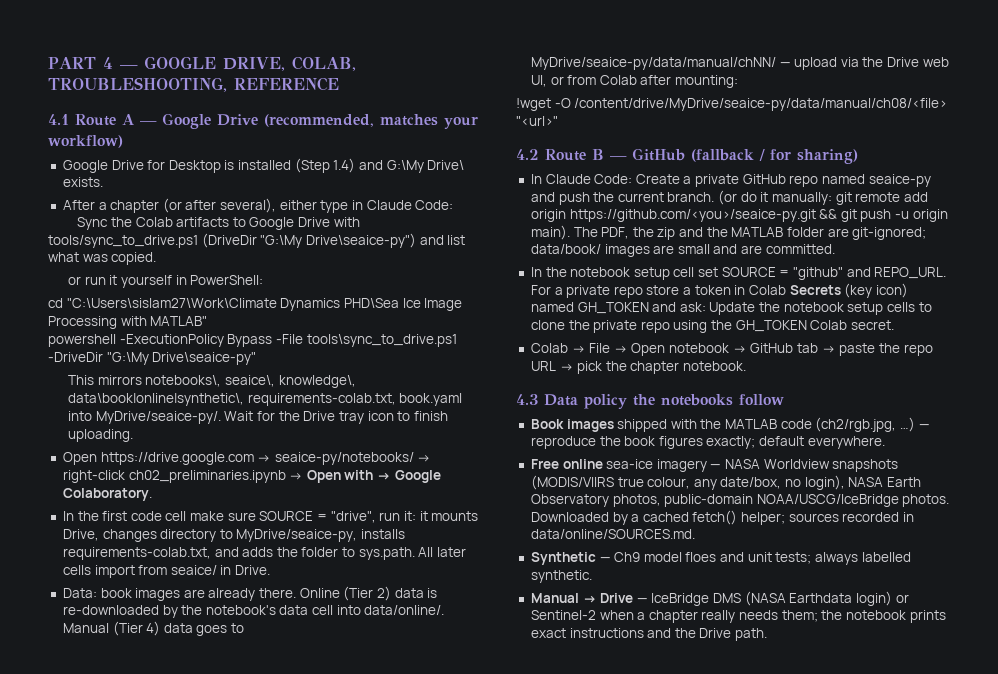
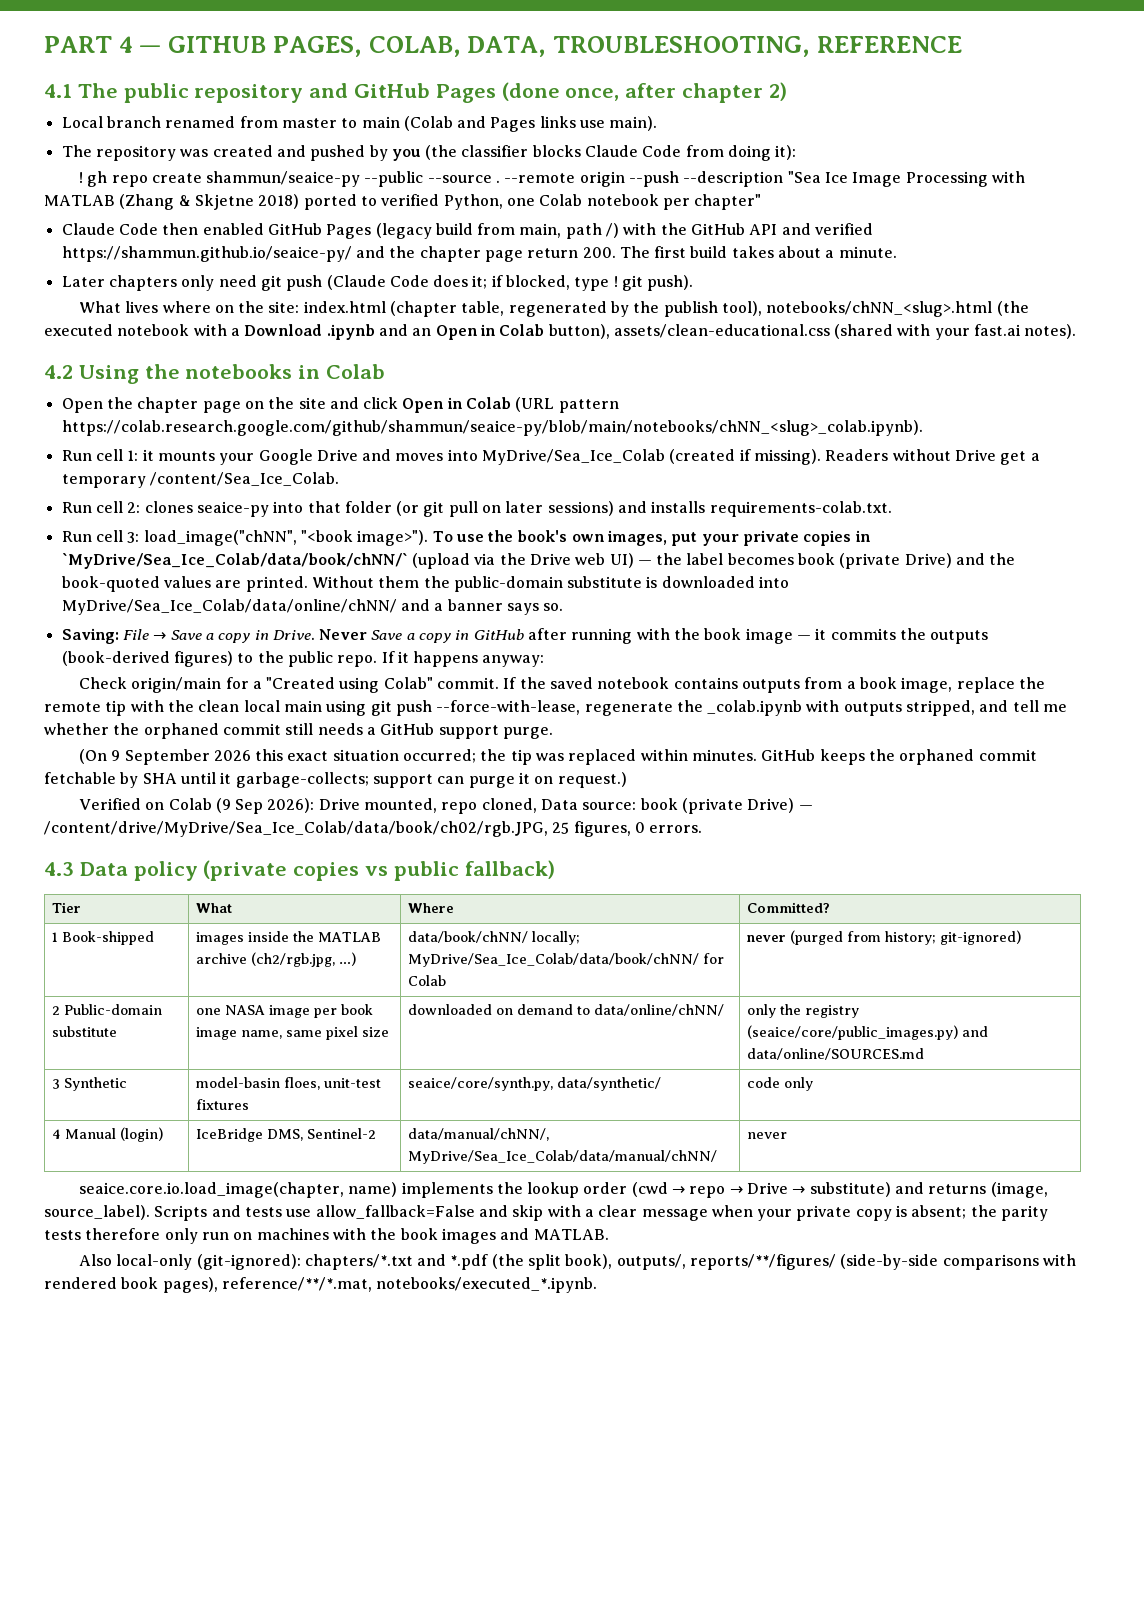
[143,56,356,71] GOOGLE DRIVE, COLAB, -> [168,36,547,57] GITHUB PAGES, COLAB, DATA,
[75,113,478,129] [48,135,123,148] [62,158,465,173] [62,177,103,187] [62,198,454,213] [77,217,360,230] [48,233,466,248] [48,252,157,265] [68,275,264,288] [48,298,463,311] [48,316,208,329] [48,334,457,347] [48,352,257,365] [68,375,356,388] [68,393,463,406] [68,411,448,424] [68,429,134,442] [62,452,432,465] [62,470,441,483] [62,488,152,501] [62,511,479,523] [62,529,406,542] [62,547,467,560] [62,565,271,578] [62,586,438,601] [62,605,445,618] [62,621,245,636] [530,57,949,70] [530,75,739,88] [516,98,948,111] [516,116,558,126] [516,148,858,164] [530,174,931,187] [530,190,928,205] [530,209,948,222] [530,225,927,240] [530,244,835,257] [530,267,947,280] [530,283,908,298] [530,302,932,315] [530,320,895,333] [530,343,933,356] [530,361,747,374] [516,394,784,409] [530,417,930,432] [530,436,885,449] [530,459,899,472] [530,475,922,490] [530,494,950,507] [530,510,915,525] [530,529,695,539] [530,552,911,565] [530,570,592,583] [530,591,909,606] [530,610,946,623] [530,628,768,641] Route A — Google Drive (recommended, matches your workflow) // Google Drive for Desktop is installed (Step 1.4) and G:\My Drive\ exists. // After a chapter (or after several), either type in Claude Code: // Sync the Colab artifacts to Google Drive with tools/sync_to_drive.ps1 (DriveDir "G:\My Drive\seaice-py") and list what was copied. // or run it yourself in PowerShell: // cd "C:\Users\sislam27\Work\Climate Dynamics PHD\Sea Ice Image Processing with MATLAB" // powershell -ExecutionPolicy Bypass -File tools\sync_to_drive.ps1 -DriveDir "G:\My Drive\seaice-py" // This mirrors notebooks\, seaice\, knowledge\, data\book|online|synthetic\, requirements-colab.txt, book.yaml into MyDrive/seaice-py/. Wait for the Drive tray icon to finish uploading. // Open https://drive.google.com → seaice-py/notebooks/ → right-click ch02_preliminaries.ipynb → Open with → Google Colaboratory. // In the first code cell make sure SOURCE = "drive", run it: it mounts Drive, changes directory to MyDrive/seaice-py, installs requirements-colab.txt, and adds the folder to sys.path. All later cells import from seaice/ in Drive. // Data: book images are already there. Online (Tier 2) data is re-downloaded by the notebook's data cell into data/online/. Manual (Tier 4) data goes to MyDrive/seaice-py/data/manual/chNN/ — upload via the Drive web UI, or from Colab after mounting: // !wget -O /content/drive/MyDrive/seaice-py/data/manual/ch08/<file> "<url>" // 4.2 Route B — GitHub (fallback / for sharing) // In Claude Code: Create a private GitHub repo named seaice-py and push the current branch. (or do it manually: git remote add origin https://github.com/<you>/seaice-py.git && git push -u origin main). The PDF, the zip and the MATLAB folder are git-ignored; data/book/ images are small and are committed. // In the notebook setup cell set SOURCE = "github" and REPO_URL. For a private repo store a token in Colab Secrets (key icon) named GH_TOKEN and ask: Update the notebook setup cells to clone the private repo using the GH_TOKEN Colab secret. // Colab → File → Open notebook → GitHub tab → paste the repo URL → pick the chapter notebook. // 4.3 Data policy the notebooks follow // Book images shipped with the MATLAB code (ch2/rgb.jpg, …) — reproduce the book figures exactly; default everywhere. // Free online sea-ice imagery — NASA Worldview snapshots (MODIS/VIIRS true colour, any date/box, no login), NASA Earth Observatory photos, public-domain NOAA/USCG/IceBridge photos. Downloaded by a cached fetch() helper; sources recorded in data/online/SOURCES.md. // Synthetic — Ch9 model floes and unit tests; always labelled synthetic. // Manual → Drive — IceBridge DMS (NASA Earthdata login) or Sentinel-2 when a chapter really needs them; the notebook prints exact instructions and the Drive path. -> [77,82,787,103] [61,116,658,132] [61,145,797,161] [78,171,1025,187] [44,194,762,210] [61,223,874,239] [61,246,897,262] [61,275,694,291] [78,301,1029,317] [44,324,1077,340] [44,364,386,384] [61,397,619,413] [61,420,923,436] [61,449,1040,465] [61,472,339,488] [61,501,892,517] [61,530,871,546] [61,553,1016,569] [61,576,790,592] [61,599,564,615] [61,628,989,644] [61,651,545,667] [78,677,1045,693] [44,700,1068,716] [44,723,553,739] [78,749,1037,765] [44,772,627,788] [78,798,813,814] [44,821,703,837] [44,860,555,881] [52,902,82,913] [196,903,233,913] [408,903,455,913] [747,902,831,913] [52,931,155,945] [196,931,382,945] [196,952,357,967] [408,931,581,945] [408,953,725,967] [408,975,447,986] [747,930,1022,945] [52,1004,163,1015] [52,1026,118,1037] [196,1004,374,1018] [196,1026,390,1040] [408,1004,725,1016] [747,1004,860,1018] [747,1025,989,1040] [747,1048,925,1060] [52,1077,128,1091] [196,1077,382,1090] [196,1099,250,1110] [408,1077,662,1091] [747,1077,814,1091] [52,1127,164,1142] [196,1128,377,1142] [408,1128,550,1141] [408,1150,718,1164] [747,1132,788,1139] [78,1182,1048,1198] [44,1205,1049,1221] [44,1228,609,1244] [78,1254,1077,1270] [44,1277,598,1293] The public repository and GitHub Pages (done once, after chapter 2) // Local branch renamed from master to main (Colab and Pages links use main). // The repository was created and pushed by you (the classifier blocks Claude Code from doing it): // ! gh repo create shammun/seaice-py --public --source . --remote origin --push --description "Sea Ice Image Processing with MATLAB (Zhang & Skjetne 2018) ported to verified Python, one Colab notebook per chapter" // Claude Code then enabled GitHub Pages (legacy build from main, path /) with the GitHub API and verified https://shammun.github.io/seaice-py/ and the chapter page return 200. The first build takes about a minute. // Later chapters only need git push (Claude Code does it; if blocked, type ! git push). // What lives where on the site: index.html (chapter table, regenerated by the publish tool), notebooks/chNN_<slug>.html (the executed notebook with a Download .ipynb and an Open in Colab button), assets/clean-educational.css (shared with your fast.ai notes). // 4.2 Using the notebooks in Colab // Open the chapter page on the site and click Open in Colab (URL pattern https://colab.research.google.com/github/shammun/seaice-py/blob/main/notebooks/chNN_<slug>_colab.ipynb). // Run cell 1: it mounts your Google Drive and moves into MyDrive/Sea_Ice_Colab (created if missing). Readers without Drive get a temporary /content/Sea_Ice_Colab. // Run cell 2: clones seaice-py into that folder (or git pull on later sessions) and installs requirements-colab.txt. // Run cell 3: load_image("chNN", "<book image>"). To use the book's own images, put your private copies in `MyDrive/Sea_Ice_Colab/data/book/chNN/` (upload via the Drive web UI) — the label becomes book (private Drive) and the book-quoted values are printed. Without them the public-domain substitute is downloaded into MyDrive/Sea_Ice_Colab/data/online/chNN/ and a banner says so. // Saving: File → Save a copy in Drive. Never Save a copy in GitHub after running with the book image — it commits the outputs (book-derived figures) to the public repo. If it happens anyway: // Check origin/main for a "Created using Colab" commit. If the saved notebook contains outputs from a book image, replace the remote tip with the clean local main using git push --force-with-lease, regenerate the _colab.ipynb with outputs stripped, and tell me whether the orphaned commit still needs a GitHub support purge. // (On 9 September 2026 this exact situation occurred; the tip was replaced within minutes. GitHub keeps the orphaned commit fetchable by SHA until it garbage-collects; support can purge it on request.) // Verified on Colab (9 Sep 2026): Drive mounted, repo cloned, Data source: book (private Drive) — /content/drive/MyDrive/Sea_Ice_Colab/data/book/ch02/rgb.JPG, 25 figures, 0 errors. // 4.3 Data policy (private copies vs public fallback) // Tier | What | Where | Committed? // 1 Book-shipped | images inside the MATLAB archive (ch2/rgb.jpg, …) | data/book/chNN/ locally; MyDrive/Sea_Ice_Colab/data/book/chNN/ for Colab | never (purged from history; git-ignored) // 2 Public-domain substitute | one NASA image per book image name, same pixel size | downloaded on demand to data/online/chNN/ | only the registry (seaice/core/public_images.py) and data/online/SOURCES.md // 3 Synthetic | model-basin floes, unit-test fixtures | seaice/core/synth.py, data/synthetic/ | code only // 4 Manual (login) | IceBridge DMS, Sentinel-2 | data/manual/chNN/, MyDrive/Sea_Ice_Colab/data/manual/chNN/ | never // seaice.core.io.load_image(chapter, name) implements the lookup order (cwd → repo → Drive → substitute) and returns (image, source_label). Scripts and tests use allow_fallback=False and skip with a clear message when your private copy is absent; the parity tests therefore only run on machines with the book images and MATLAB. // Also local-only (git-ignored): chapters/*.txt and *.pdf (the split book), outputs/, reports/**/figures/ (side-by-side comparisons with rendered book pages), reference/**/*.mat, notebooks/executed_*.ipynb.

